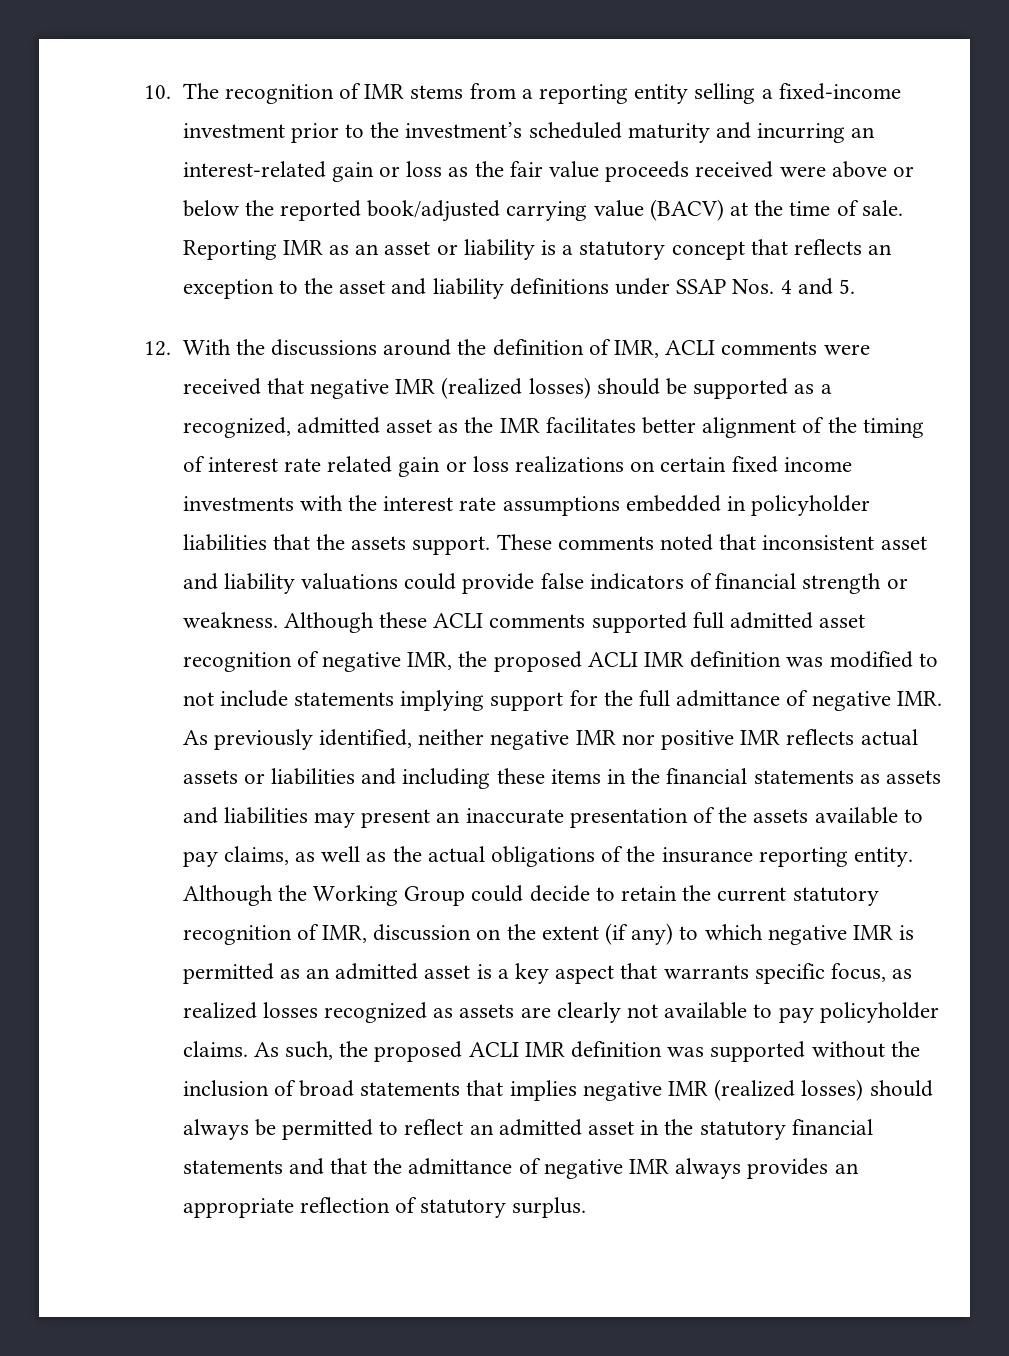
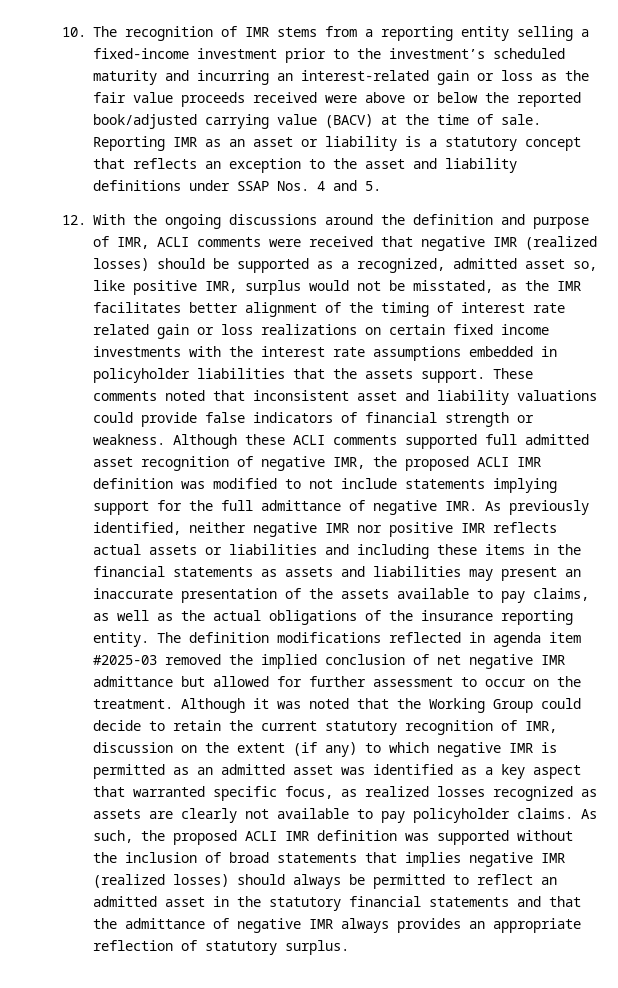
(265, 347) none -> [165,214,221,229] ongoing
(584, 347) none -> [501,214,589,229] and purpose
(432, 426) none -> [573,261,597,271] [93,280,493,295] so, like positive IMR, surplus would not be misstated,
[182,885,273,906] Although -> [157,632,581,647] [93,654,565,669] [93,676,581,687] [93,698,389,713] The definition modifications reflected in agenda item #2025-03 removed the implied conclusion of net negative IMR admittance but allowed for further assessment to occur on the treatment. Although it was noted that
[476,964,492,979] is -> [341,764,477,775] was identified as
[663,965,749,979] warrants -> [133,786,205,797] warranted

